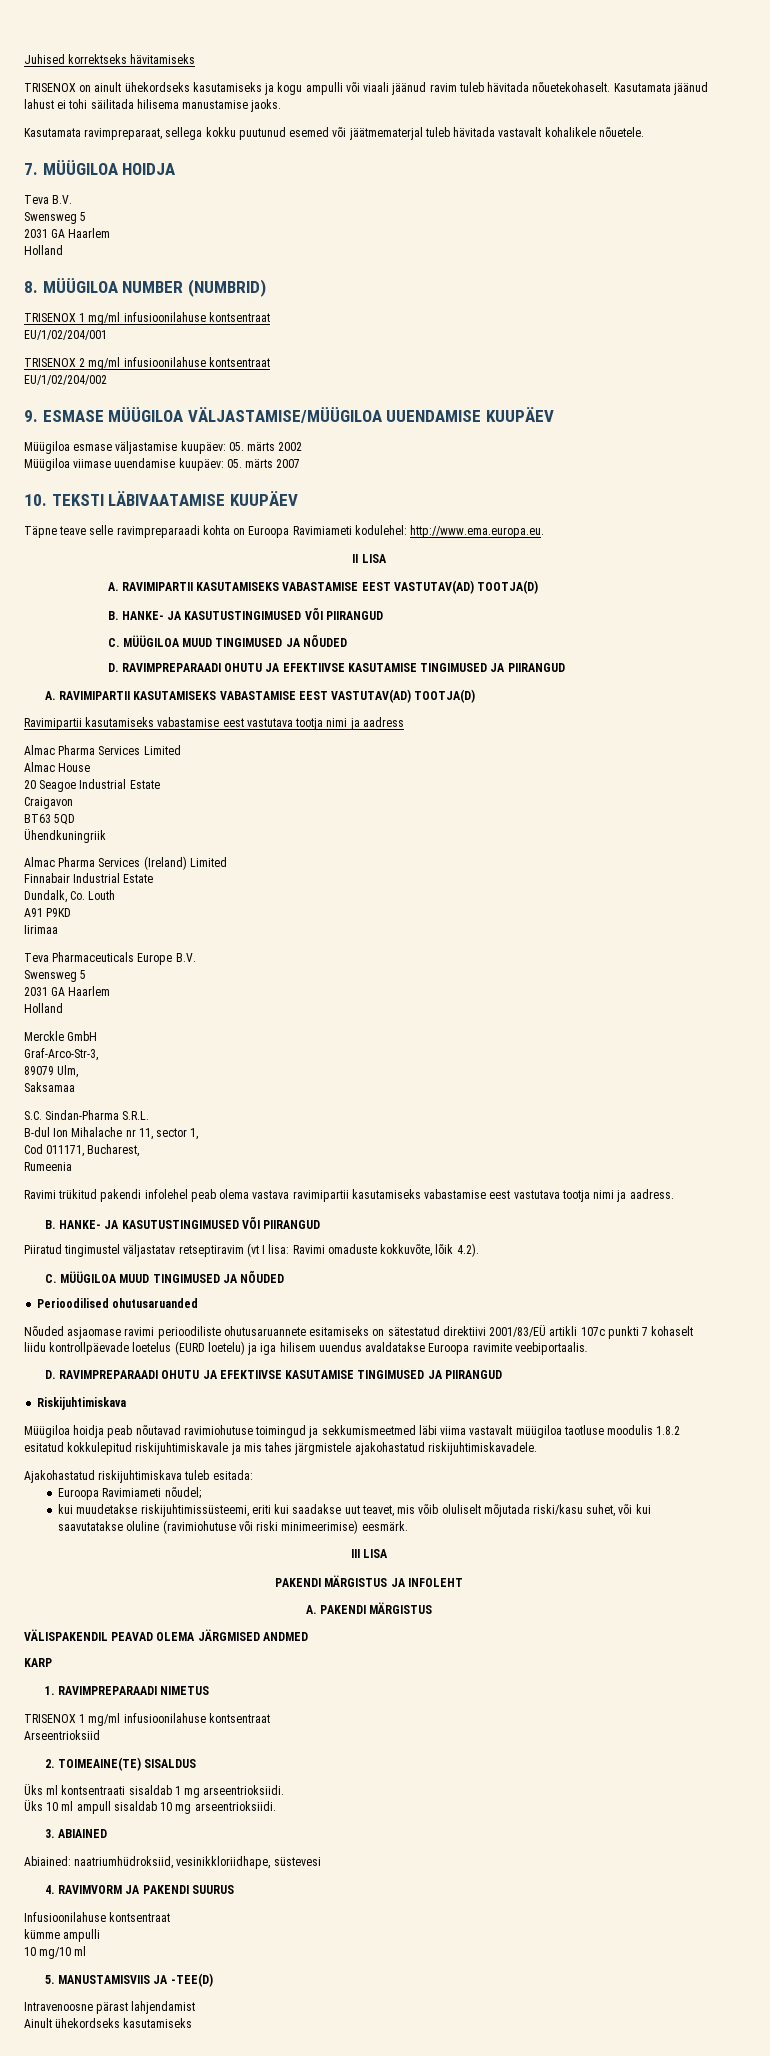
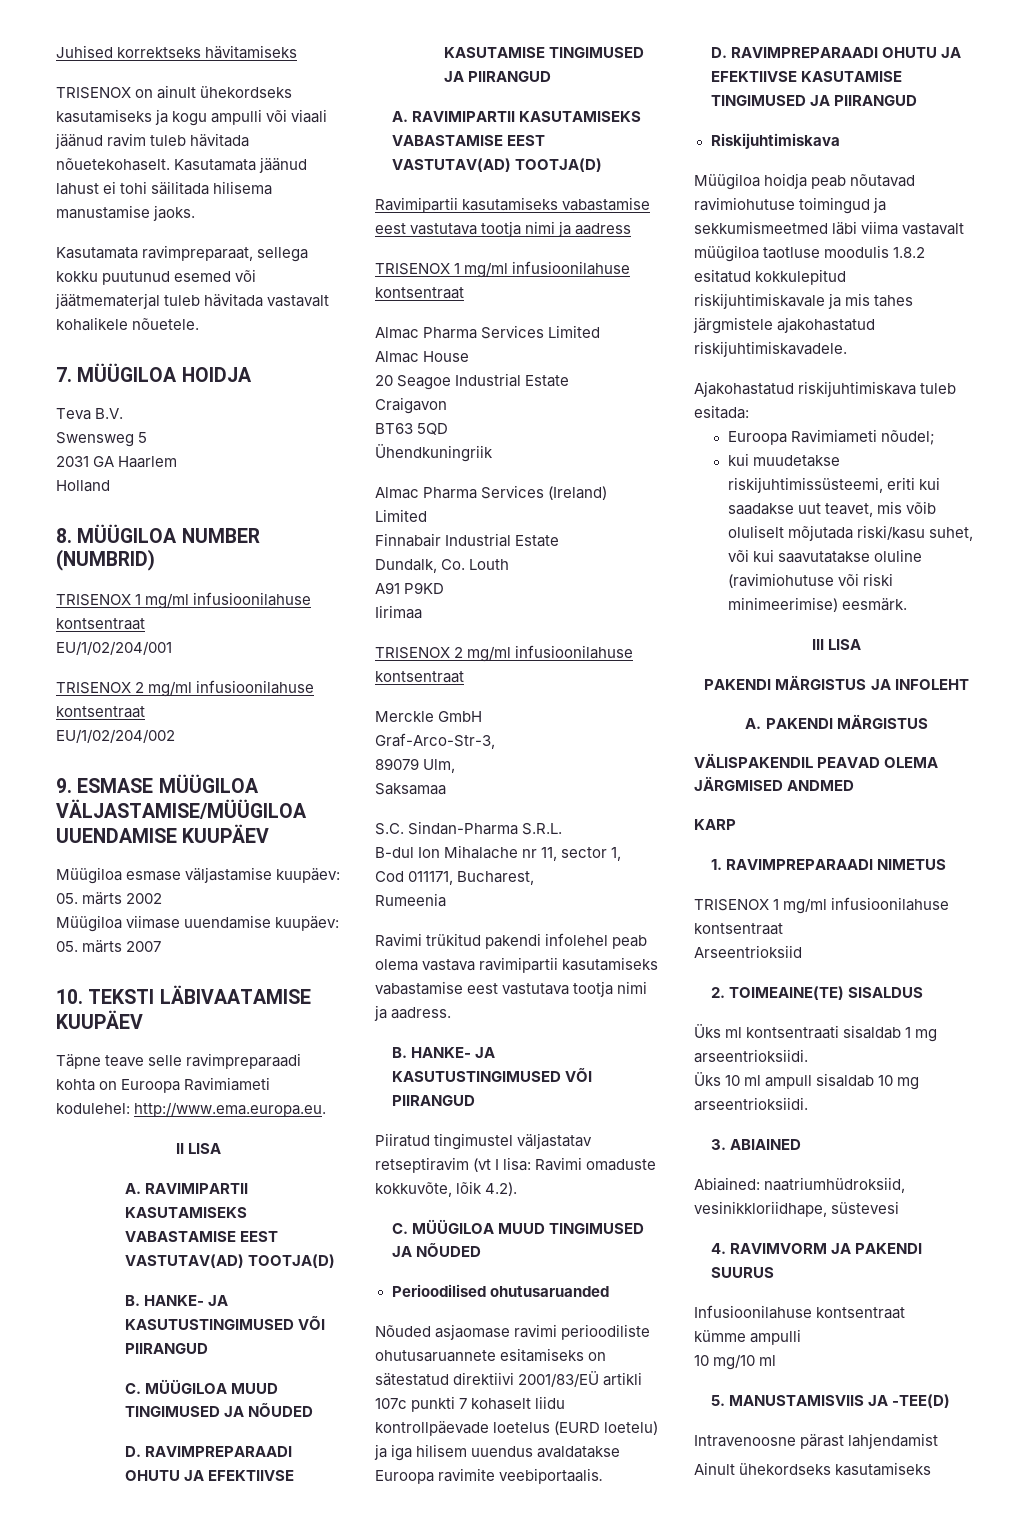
(404, 722) none -> [375,261,631,278] [375,287,464,299] // TRISENOX 1 mg/ml infusioonilahuse kontsentraat
[24,952,196,965] [24,970,87,982] [24,986,111,996] [24,1003,63,1013] Teva Pharmaceuticals Europe B.V. // Swensweg 5 // 2031 GA Haarlem // Holland -> [375,645,634,662] [375,671,464,683] TRISENOX 2 mg/ml infusioonilahuse kontsentraat

